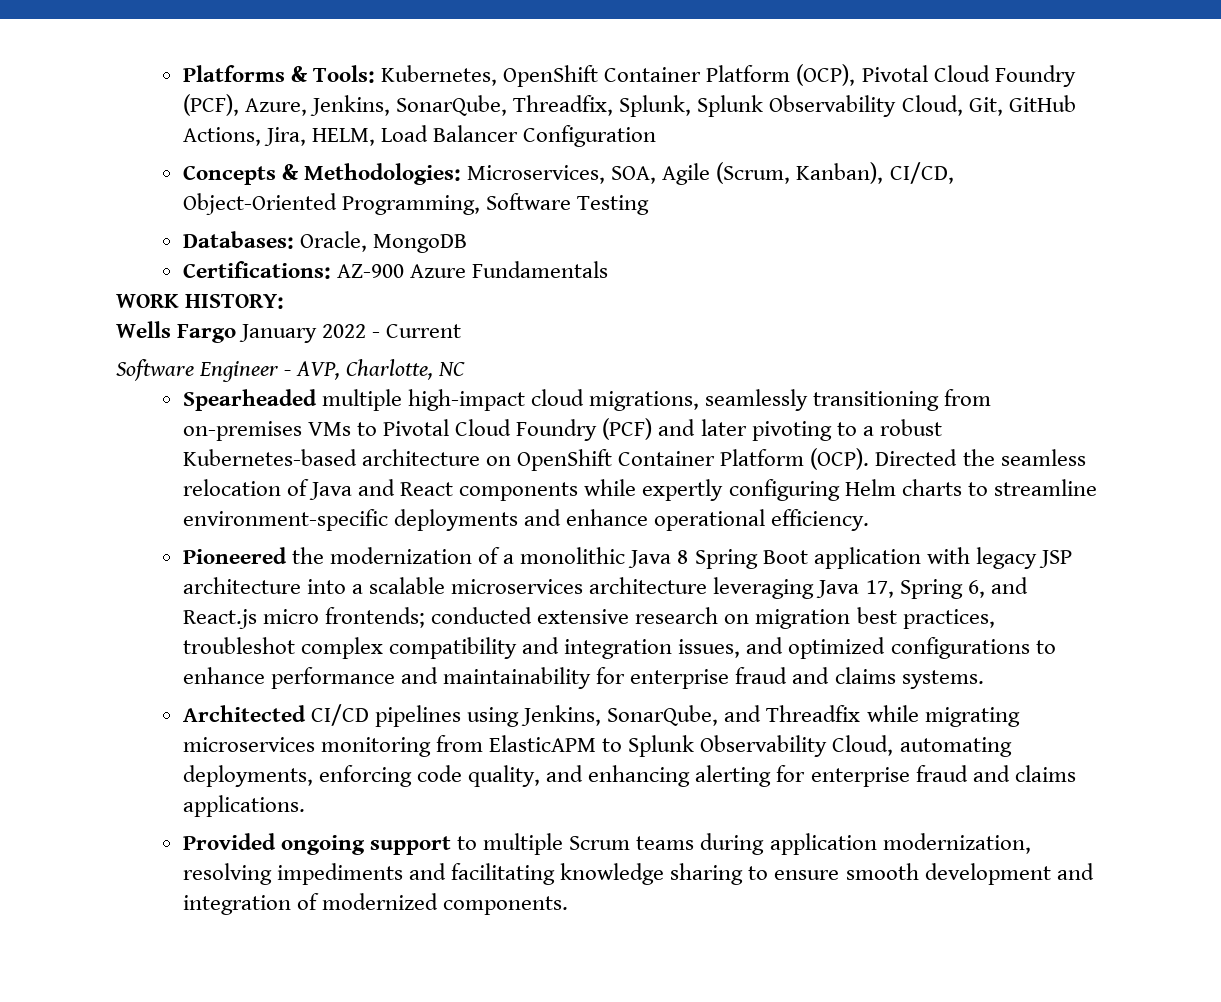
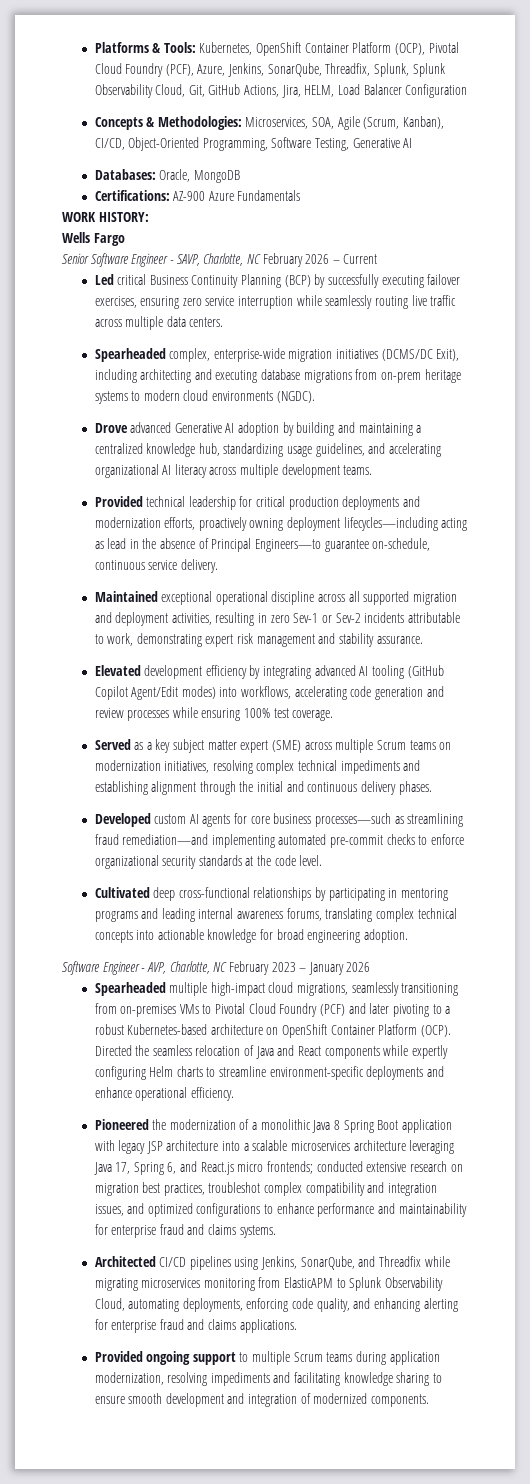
[577,195,650,215] Testing -> [315,138,413,151] Testing, Generative AI
[239,324,462,343] January 2022 - Current -> [62,253,378,267] [94,274,461,288] [94,295,457,309] [94,316,224,330] [94,348,460,362] [94,369,461,383] [94,390,315,404] [94,422,422,436] [94,443,442,457] [94,464,373,478] [94,496,421,510] [94,517,468,531] [94,538,431,552] [94,559,218,573] [94,591,458,605] [94,612,460,626] [94,633,423,647] [94,665,444,679] [94,686,444,700] [94,707,334,721] [94,739,452,753] [94,760,421,774] [94,781,432,795] [94,813,464,827] [94,834,465,848] [94,855,323,869] [94,887,449,901] [94,908,457,922] [94,929,409,943] // Senior Software Engineer - SAVP, Charlotte, NC February 2026 – Current // Led critical Business Continuity Planning (BCP) by successfully executing failover exercises, ensuring zero service interruption while seamlessly routing live traffic across multiple data centers. // Spearheaded complex, enterprise-wide migration initiatives (DCMS/DC Exit), including architecting and executing database migrations from on-prem heritage systems to modern cloud environments (NGDC). // Drove advanced Generative AI adoption by building and maintaining a centralized knowledge hub, standardizing usage guidelines, and accelerating organizational AI literacy across multiple development teams. // Provided technical leadership for critical production deployments and modernization efforts, proactively owning deployment lifecycles—including acting as lead in the absence of Principal Engineers—to guarantee on-schedule, continuous service delivery. // Maintained exceptional operational discipline across all supported migration and deployment activities, resulting in zero Sev-1 or Sev-2 incidents attributable to work, demonstrating expert risk management and stability assurance. // Elevated development efficiency by integrating advanced AI tooling (GitHub Copilot Agent/Edit modes) into workflows, accelerating code generation and review processes while ensuring 100% test coverage. // Served as a key subject matter expert (SME) across multiple Scrum teams on modernization initiatives, resolving complex technical impediments and establishing alignment through the initial and continuous delivery phases. // Developed custom AI agents for core business processes—such as streamlining fraud remediation—and implementing automated pre-commit checks to enforce organizational security standards at the code level. // Cultivated deep cross-functional relationships by participating in mentoring programs and leading internal awareness forums, translating complex technical concepts into actionable knowledge for broad engineering adoption.
(466, 369) none -> [228,961,371,975] February 2023 – January 2026

